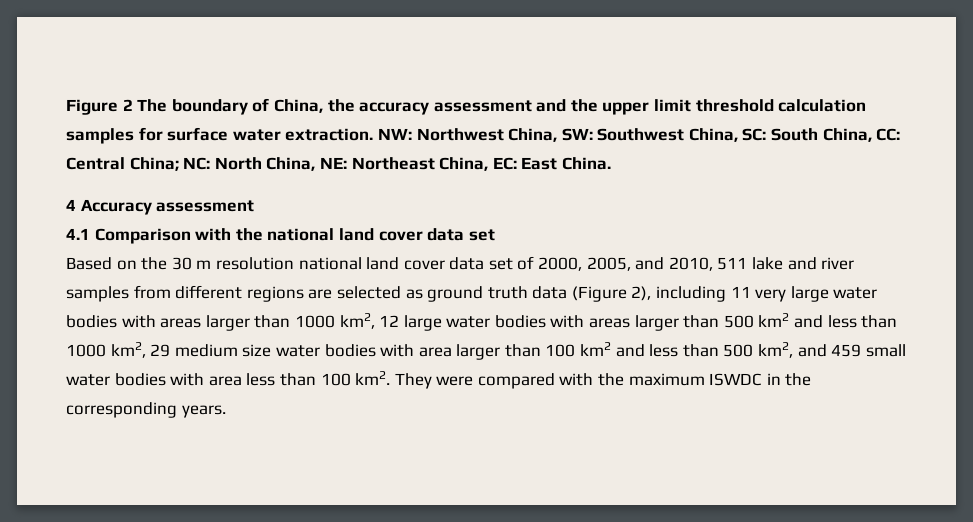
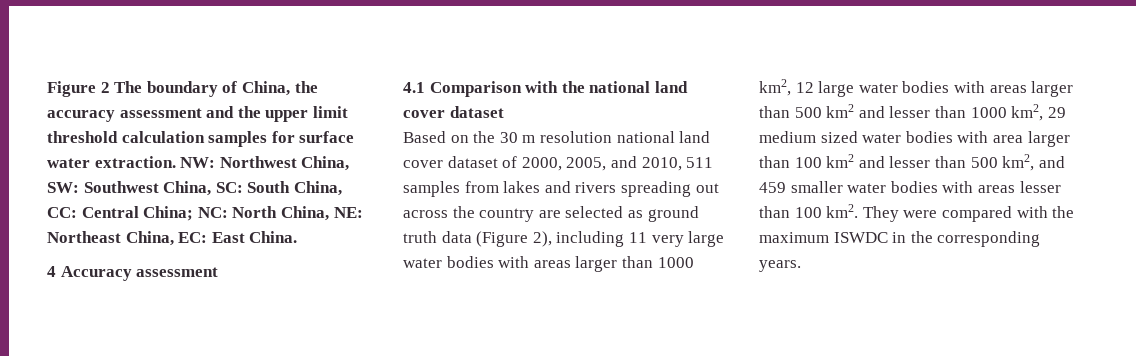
[427,228,495,241] data set -> [449,106,504,118] dataset
[449,257,513,270] data set -> [447,156,498,168] dataset
[752,257,855,270] [66,285,304,302] lake and river samples from different regions -> [403,181,719,197] [403,206,535,222] samples from lakes and rivers spreading out across the country
[827,315,857,328] less -> [889,106,931,118] lesser
[242,344,272,357] size -> [820,131,858,143] sized
[649,344,679,357] less -> [889,156,931,168] lesser
[865,344,906,357] [66,373,276,386] small water bodies with area less -> [790,181,1061,193] smaller water bodies with areas lesser

